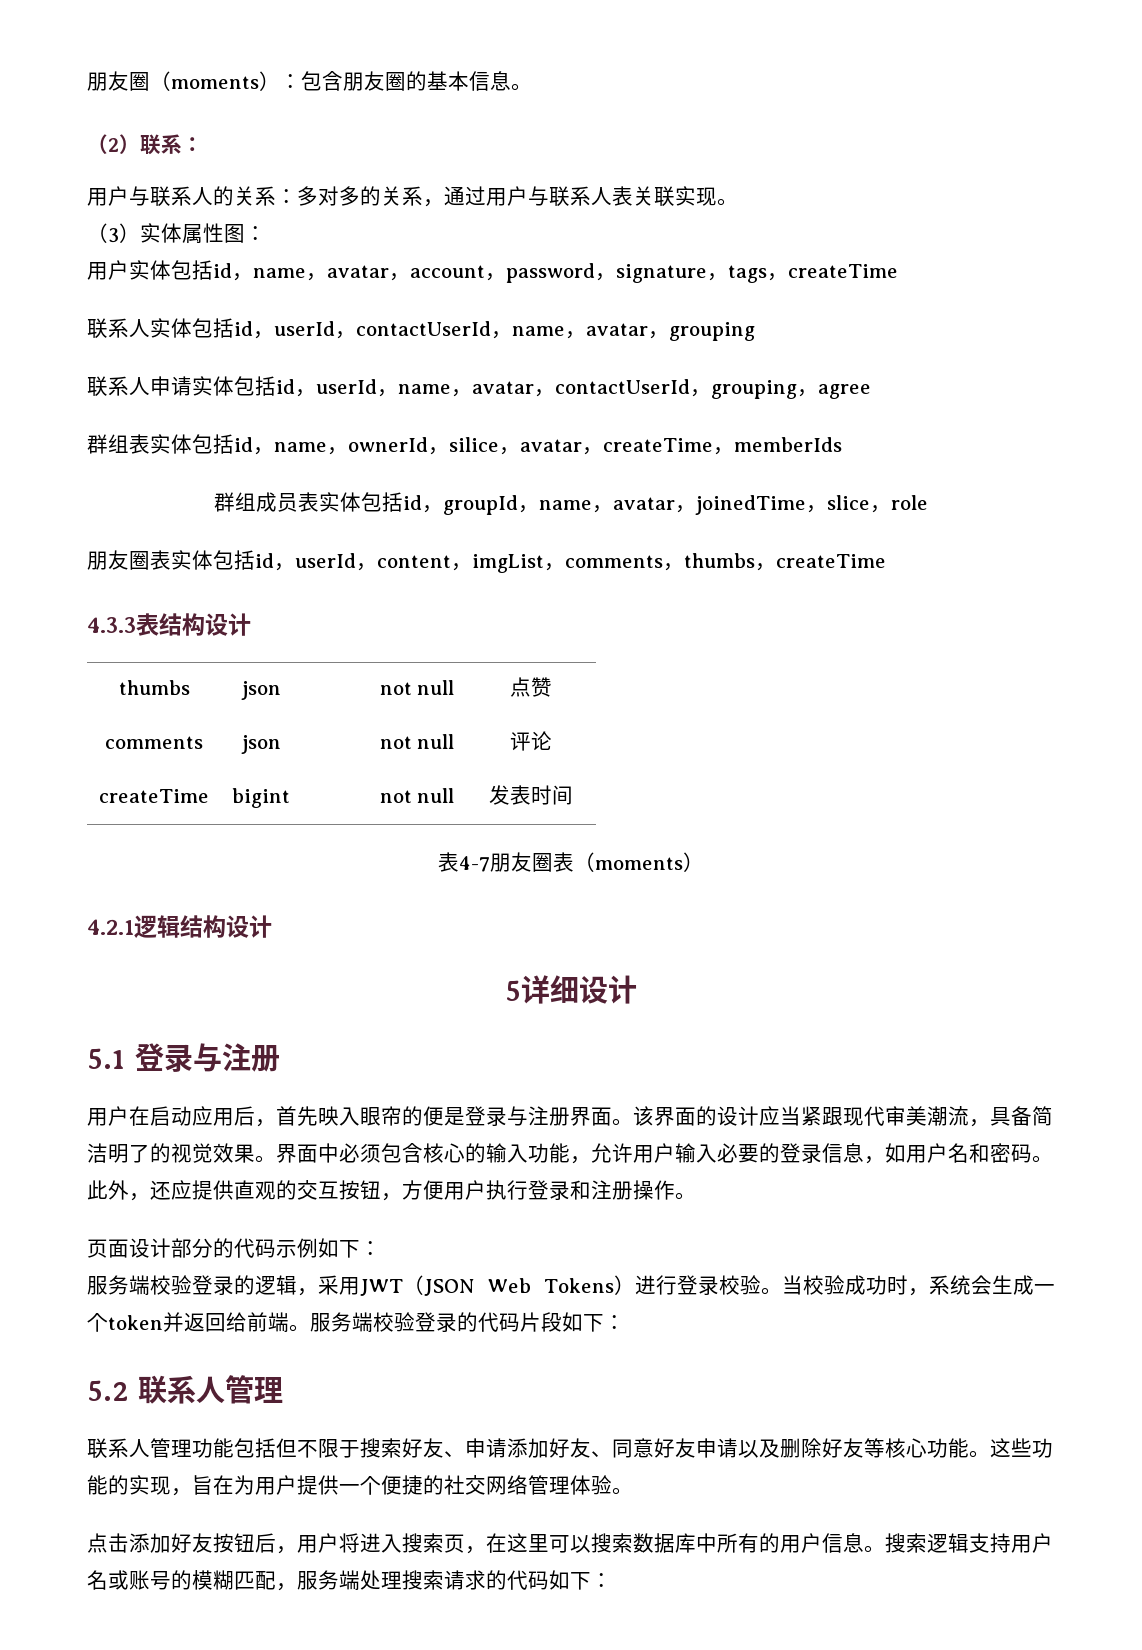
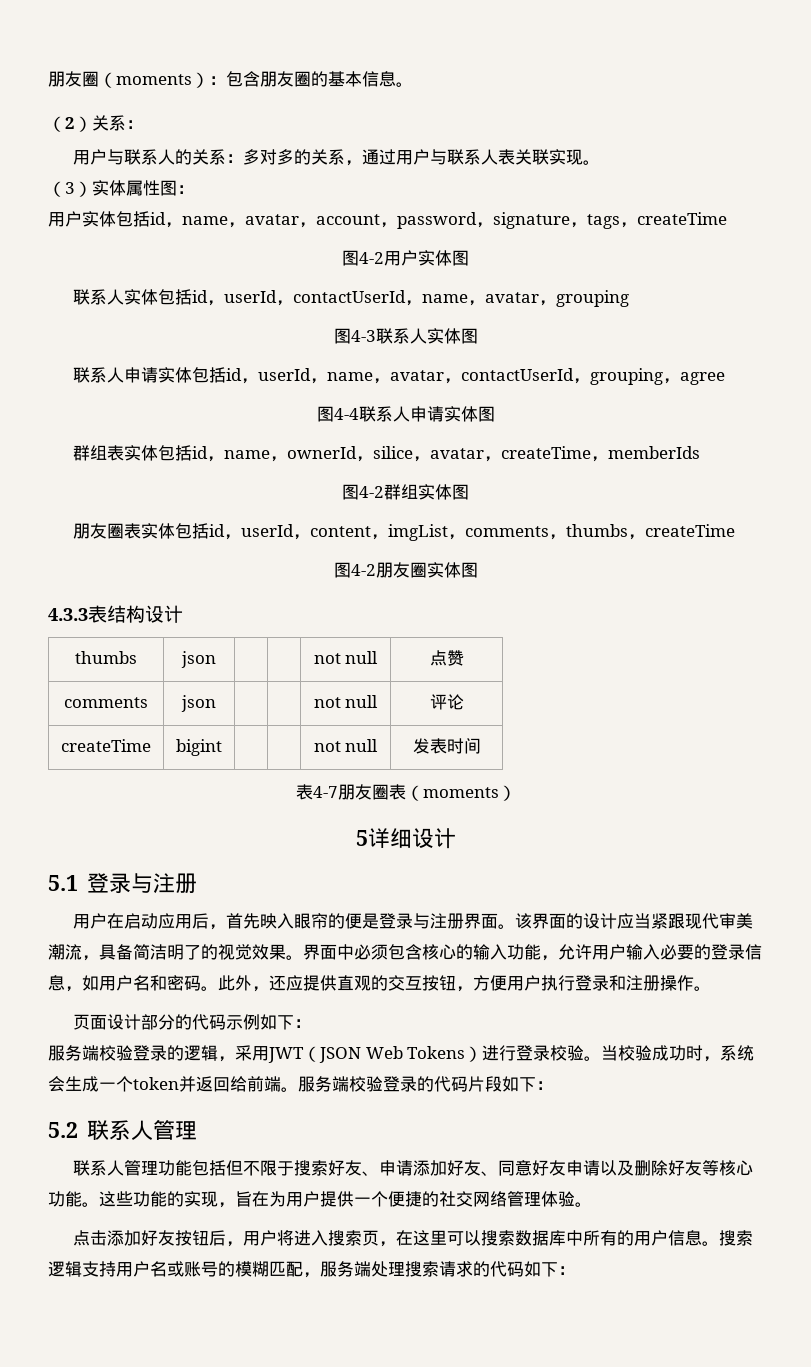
[140,134,161,155] 联 -> [92,115,109,131] 关
(898, 271) none -> [342,250,469,266] // 图4-2用户实体图
(755, 331) none -> [333,328,478,344] // 图4-3联系人实体图
(871, 391) none -> [316,406,495,422] // 图4-4联系人申请实体图
[214,492,928,515] 群组成员表实体包括id，groupId，name，avatar，joinedTime，slice，role -> [342,484,469,500] 图4-2群组实体图
(886, 561) none -> [333,562,478,578] // 图4-2朋友圈实体图
[87,915,272,938] // 4.2.1逻辑结构设计 -> (516, 793) none

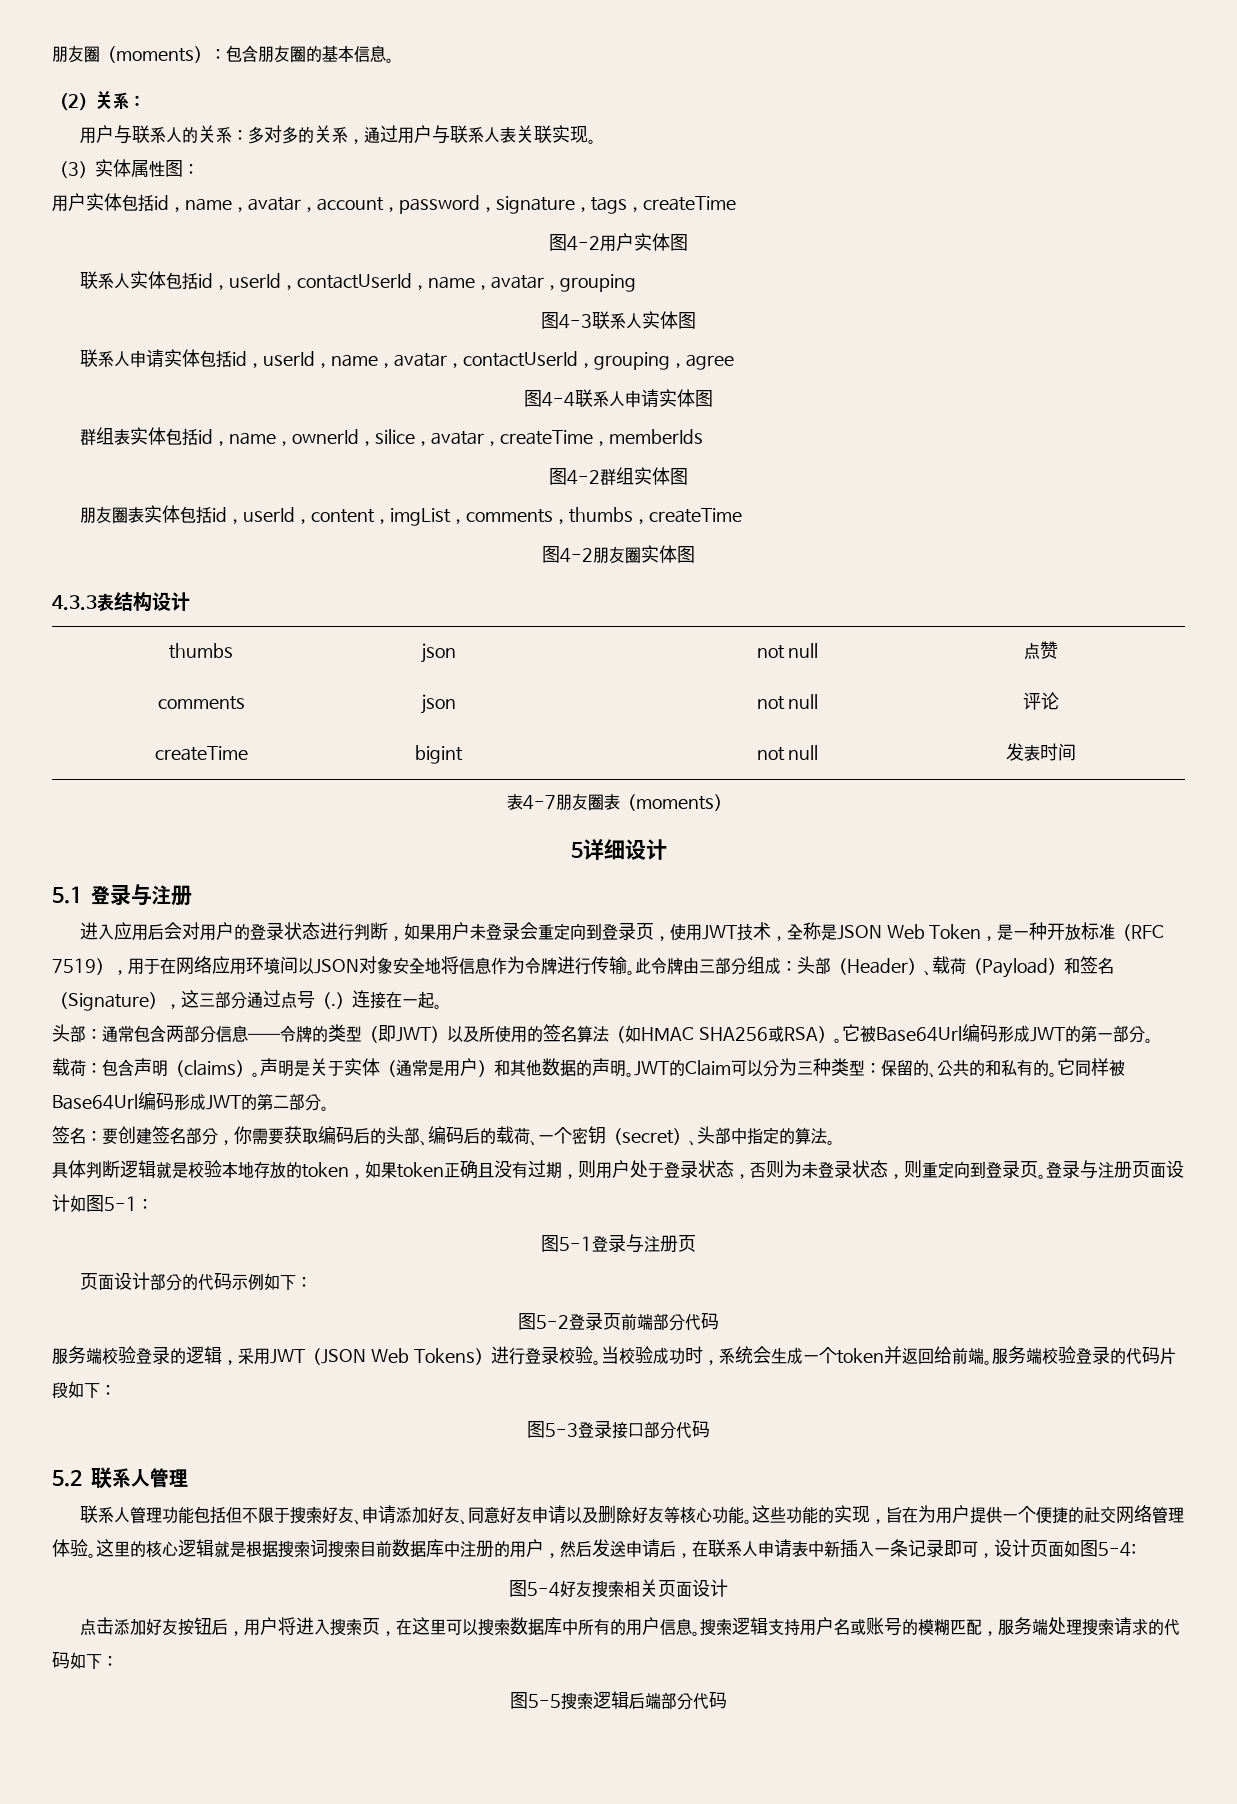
[73,913,754,930] [48,944,762,961] [48,975,711,992] 用户在启动应用后，首先映入眼帘的便是登录与注册界面。该界面的设计应当紧跟现代审美潮流，具备简洁明了的视觉效果。界面中必须包含核心的输入功能，允许用户输入必要的登录信息，如用户名和密码。此外，还应提供直观的交互按钮，方便用户执行登录和注册操作。 -> [79,922,1165,941] [52,956,1114,978] [52,990,442,1011] [52,1024,1153,1043] [52,1058,1125,1078] [52,1092,329,1111] [52,1126,835,1146] [52,1160,1184,1179] [52,1194,153,1212] [541,1234,696,1253] 进入应用后会对用户的登录状态进行判断，如果用户未登录会重定向到登录页，使用JWT技术，全称是JSON Web Token，是一种开放标准（RFC 7519），用于在网络应用环境间以JSON对象安全地将信息作为令牌进行传输。此令牌由三部分组成：头部（Header）、载荷（Payload）和签名（Signature），这三部分通过点号（.）连接在一起。 // 头部：通常包含两部分信息——令牌的类型（即JWT）以及所使用的签名算法（如HMAC SHA256或RSA）。它被Base64Url编码形成JWT的第一部分。 // 载荷：包含声明（claims）。声明是关于实体（通常是用户）和其他数据的声明。JWT的Claim可以分为三种类型：保留的、公共的和私有的。它同样被Base64Url编码形成JWT的第二部分。 // 签名：要创建签名部分，你需要获取编码后的头部、编码后的载荷、一个密钥（secret）、头部中指定的算法。 // 具体判断逻辑就是校验本地存放的token，如果token正确且没有过期，则用户处于登录状态，否则为未登录状态，则重定向到登录页。登录与注册页面设计如图5-1： // 图5-1登录与注册页
(312, 1023) none -> [518,1312,719,1331] // 图5-2登录页前端部分代码
(553, 1085) none -> [527,1420,710,1439] // 图5-3登录接口部分代码
(592, 1204) none -> [96,1539,1136,1558] [509,1579,728,1598] 这里的核心逻辑就是根据搜索词搜索目前数据库中注册的用户，然后发送申请后，在联系人申请表中新插入一条记录即可，设计页面如图5-4: // 图5-4好友搜索相关页面设计
(575, 1270) none -> [510,1691,727,1710] // 图5-5搜索逻辑后端部分代码

